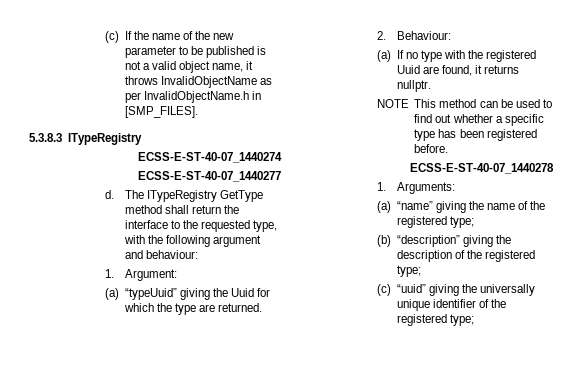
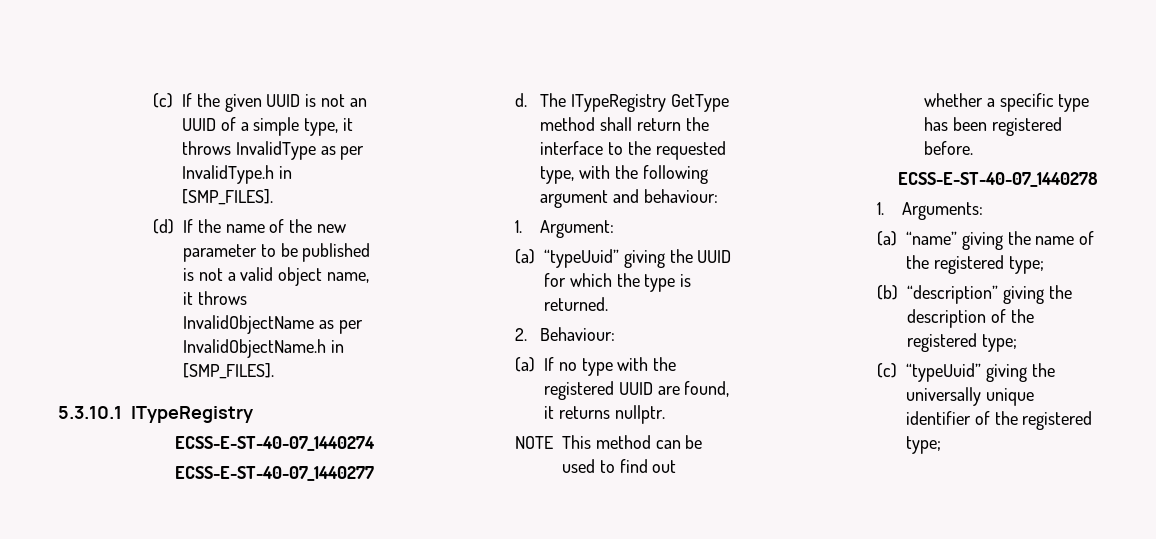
(149, 35) none -> [224,94,367,112] [181,117,354,136] [181,141,365,160] [181,165,292,184] [181,189,273,205] [152,219,221,234] given UUID is not an UUID of a simple type, it throws InvalidType as per InvalidType.h in [SMP_FILES]. // (d) If the
[29,133,62,142] 5.3.8.3 -> [58,406,122,419] 5.3.10.1
[230,288,254,297] Uuid -> [697,250,732,263] UUID
[198,304,215,312] are -> [680,274,692,287] is
[396,65,420,74] Uuid -> [618,382,653,395] UUID
[396,284,426,293] “uuid” -> [905,363,981,382] “typeUuid”

